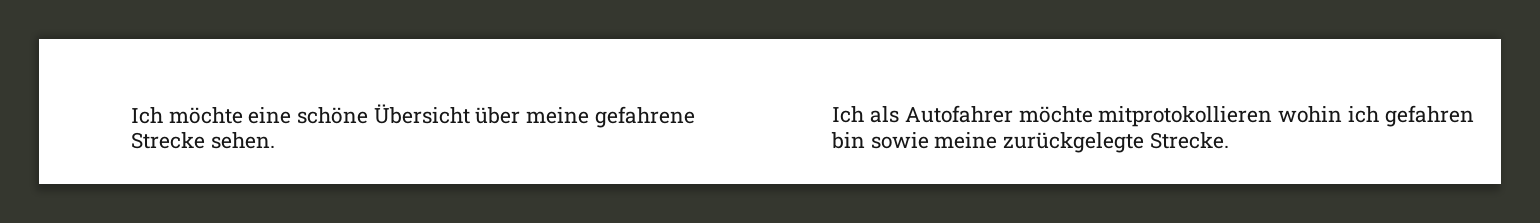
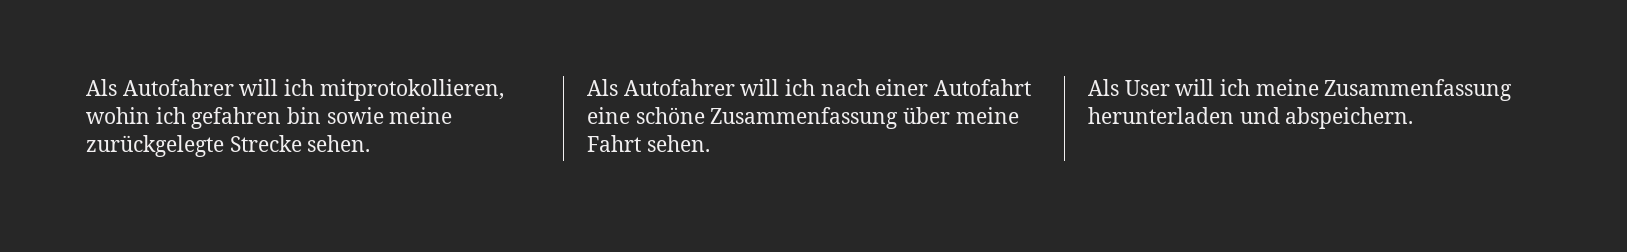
[131,104,695,128] [131,132,275,149] [832,105,1273,127] Ich möchte eine schöne Übersicht über meine gefahrene Strecke sehen. // Ich als Autofahrer möchte mitprotokollieren -> [86,79,504,101] Als Autofahrer will ich mitprotokollieren,
[1149,132,1229,149] Strecke. -> [229,135,371,152] [587,79,1032,96] [587,107,1019,129] [587,135,710,152] [1088,79,1513,101] [1088,107,1414,129] Strecke sehen. // Als Autofahrer will ich nach einer Autofahrt eine schöne Zusammenfassung über meine Fahrt sehen. // Als User will ich meine Zusammenfassung herunterladen und abspeichern.

